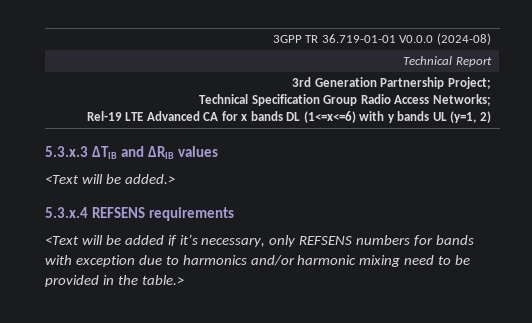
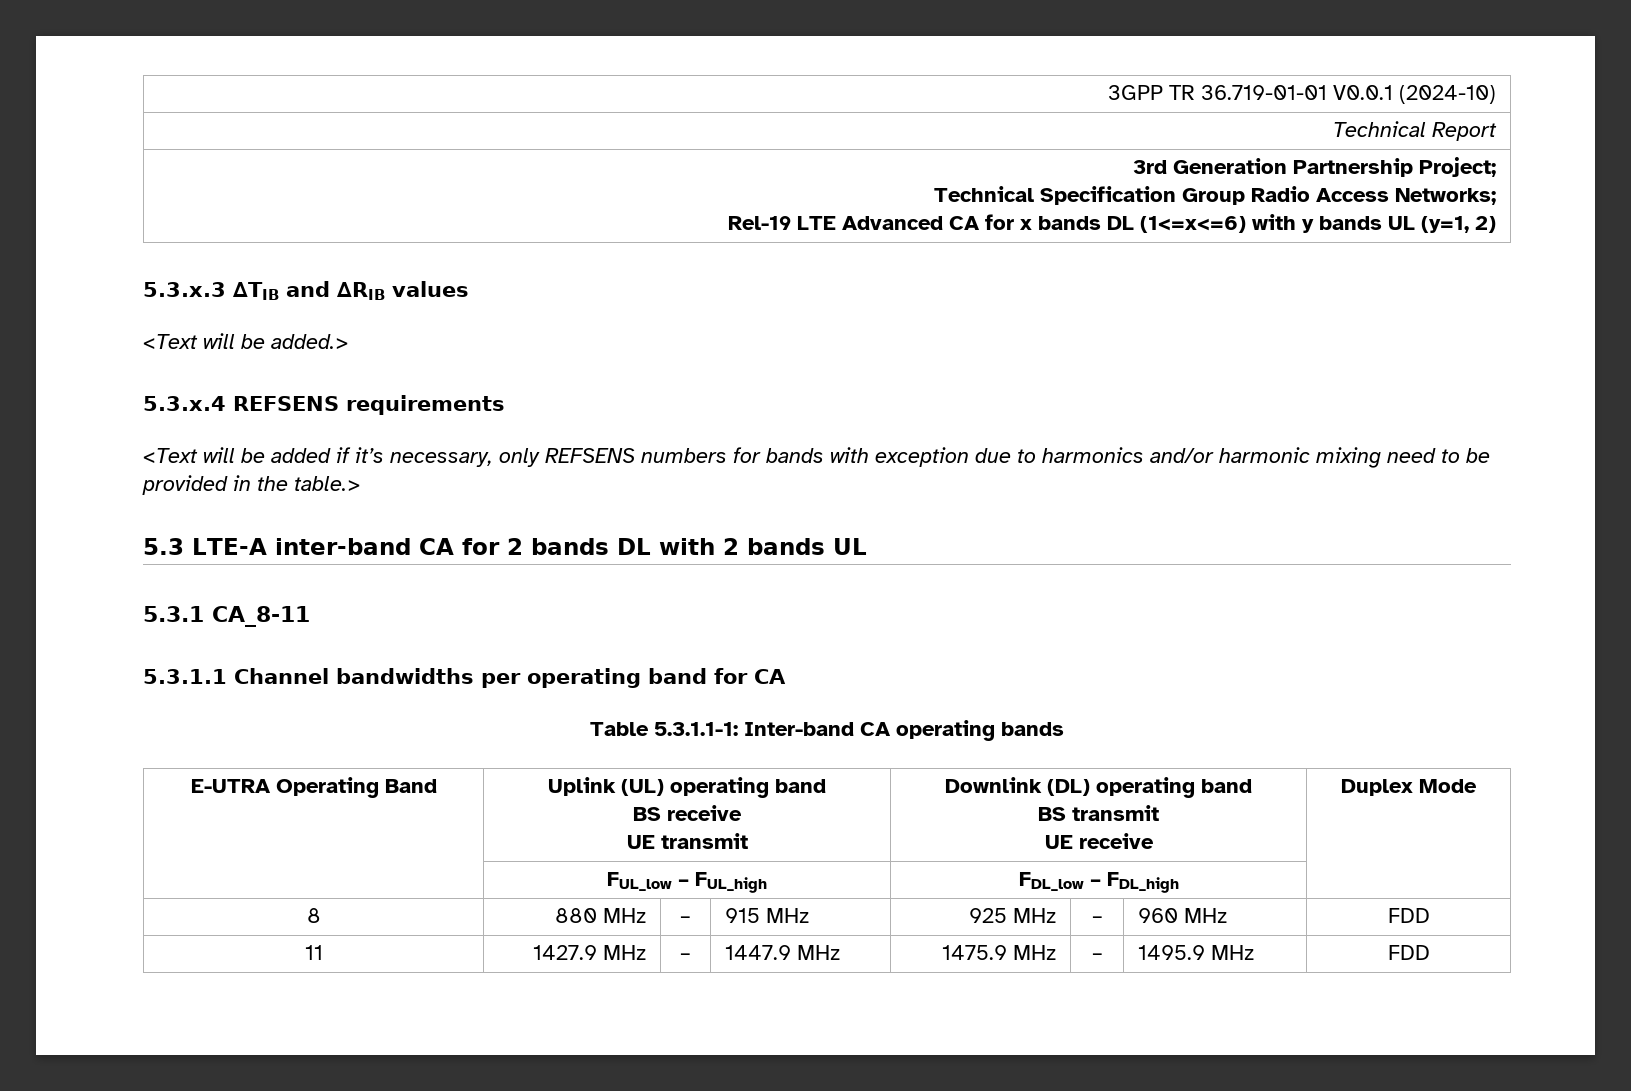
[399,33,491,45] V0.0.0 (2024-08) -> [1333,85,1497,104] V0.0.1 (2024-10)
(184, 280) none -> [143,538,867,555] [143,606,310,627] [143,668,786,688] [590,720,1064,741] [190,777,437,798] [548,777,826,798] [633,805,742,821] [626,833,748,849] [945,777,1252,798] [1038,805,1159,821] [1044,833,1154,849] [1341,779,1477,796] [607,872,767,893] [1018,872,1179,893] [306,908,321,923] [555,908,647,923] [680,916,691,923] [724,908,809,923] [969,908,1057,923] [1091,916,1103,923] [1137,908,1227,923] [1387,908,1430,923] [304,945,323,960] [533,945,647,960] [680,953,691,960] [724,945,840,960] [942,945,1057,960] [1091,953,1103,960] [1137,945,1254,960] [1387,945,1430,960] // 5.3 LTE-A inter-band CA for 2 bands DL with 2 bands UL // 5.3.1 CA_8-11 // 5.3.1.1 Channel bandwidths per operating band for CA // Table 5.3.1.1-1: Inter-band CA operating bands // E-UTRA Operating Band | Uplink (UL) operating band // BS receive // UE transmit | Downlink (DL) operating band // BS transmit // UE receive | Duplex Mode // | FUL_low – FUL_high | FDL_low – FDL_high | // 8 | 880 MHz | – | 915 MHz | 925 MHz | – | 960 MHz | FDD // 11 | 1427.9 MHz | – | 1447.9 MHz | 1475.9 MHz | – | 1495.9 MHz | FDD

